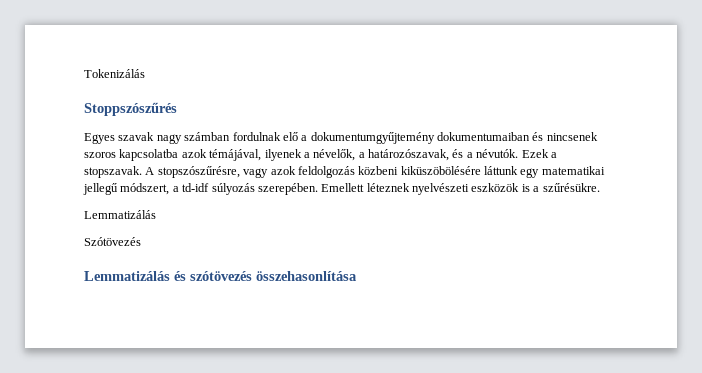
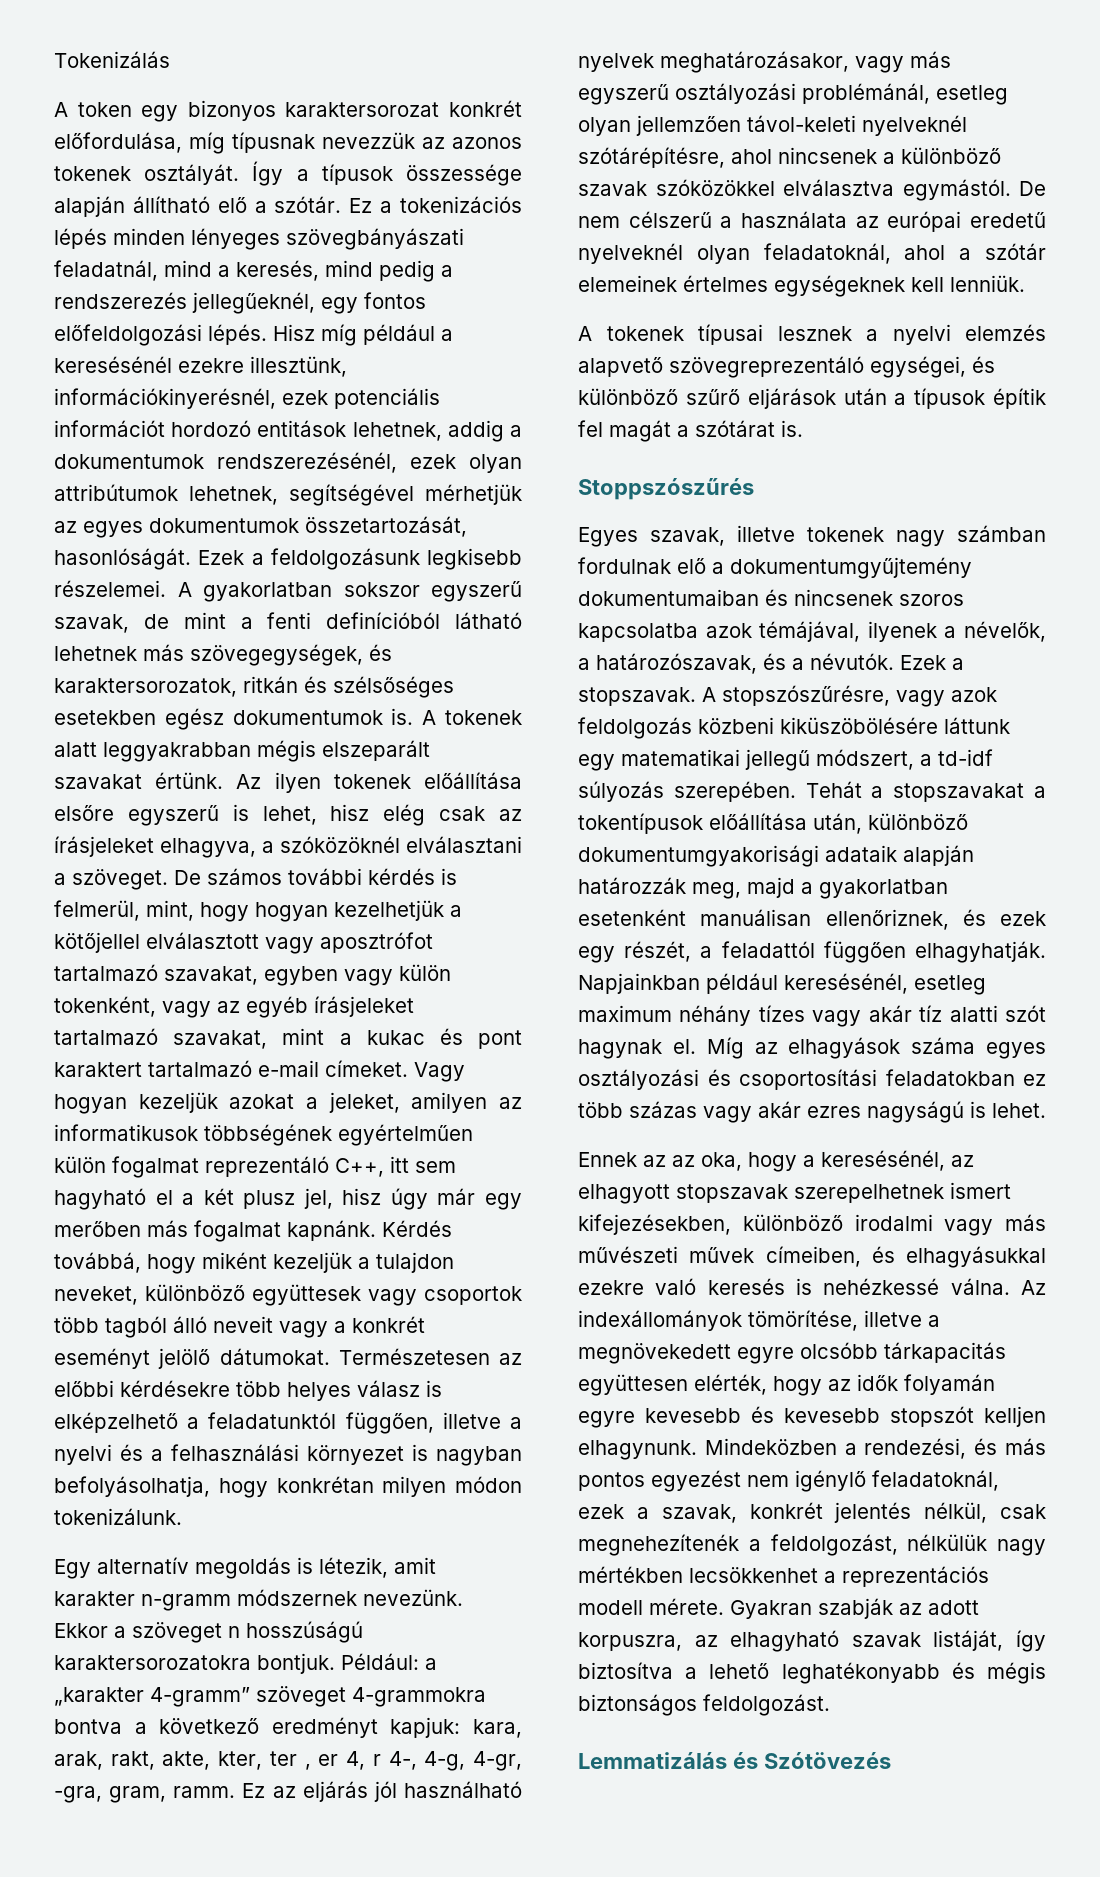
(145, 73) none -> [54,100,522,122] [54,132,522,154] [54,161,522,186] [54,196,522,217] [54,228,464,250] [54,260,453,282] [54,292,426,314] [54,324,453,346] [54,356,347,377] [54,388,440,409] [54,420,522,442] [54,452,522,473] [54,484,522,506] [54,516,467,538] [54,548,522,570] [54,580,522,602] [54,612,522,633] [54,644,392,666] [54,676,454,698] [54,708,522,730] [54,740,430,762] [54,772,522,793] [54,804,522,826] [54,836,522,858] [54,868,457,890] [54,900,462,922] [54,932,433,954] [54,964,451,986] [54,996,414,1018] [54,1028,523,1049] [54,1060,465,1082] [54,1092,522,1114] [54,1124,473,1146] [54,1156,456,1178] [54,1188,522,1210] [54,1220,452,1242] [54,1252,454,1274] [54,1284,522,1306] [54,1316,425,1338] [54,1348,522,1369] [54,1380,442,1401] [54,1412,522,1434] [54,1444,522,1466] [54,1476,522,1498] [54,1508,182,1525] [54,1557,436,1579] [54,1589,463,1611] [54,1621,363,1643] [54,1653,437,1674] [54,1686,486,1707] [54,1717,522,1738] [54,1751,523,1771] [54,1781,522,1803] [578,51,951,73] [578,83,1008,105] [578,115,967,136] [578,147,1001,168] [578,179,1046,201] [578,211,1046,232] [578,243,1046,264] [578,275,1025,297] [578,324,1046,345] [578,356,995,378] [578,388,1046,409] [578,420,803,442] // A token egy bizonyos karaktersorozat konkrét előfordulása, míg típusnak nevezzük az azonos tokenek osztályát. Így a típusok összessége alapján állítható elő a szótár. Ez a tokenizációs lépés minden lényeges szövegbányászati feladatnál, mind a keresés, mind pedig a rendszerezés jellegűeknél, egy fontos előfeldolgozási lépés. Hisz míg például a keresésénél ezekre illesztünk, információkinyerésnél, ezek potenciális információt hordozó entitások lehetnek, addig a dokumentumok rendszerezésénél, ezek olyan attribútumok lehetnek, segítségével mérhetjük az egyes dokumentumok összetartozását, hasonlóságát. Ezek a feldolgozásunk legkisebb részelemei. A gyakorlatban sokszor egyszerű szavak, de mint a fenti definícióból látható lehetnek más szövegegységek, és karaktersorozatok, ritkán és szélsőséges esetekben egész dokumentumok is. A tokenek alatt leggyakrabban mégis elszeparált szavakat értünk. Az ilyen tokenek előállítása elsőre egyszerű is lehet, hisz elég csak az írásjeleket elhagyva, a szóközöknél elválasztani a szöveget. De számos további kérdés is felmerül, mint, hogy hogyan kezelhetjük a kötőjellel elválasztott vagy aposztrófot tartalmazó szavakat, egyben vagy külön tokenként, vagy az egyéb írásjeleket tartalmazó szavakat, mint a kukac és pont karaktert tartalmazó e-mail címeket. Vagy hogyan kezeljük azokat a jeleket, amilyen az informatikusok többségének egyértelműen külön fogalmat reprezentáló C++, itt sem hagyható el a két plusz jel, hisz úgy már egy merőben más fogalmat kapnánk. Kérdés továbbá, hogy miként kezeljük a tulajdon neveket, különböző együttesek vagy csoportok több tagból álló neveit vagy a konkrét eseményt jelölő dátumokat. Természetesen az előbbi kérdésekre több helyes válasz is elképzelhető a feladatunktól függően, illetve a nyelvi és a felhasználási környezet is nagyban befolyásolhatja, hogy konkrétan milyen módon tokenizálunk. // Egy alternatív megoldás is létezik, amit karakter n-gramm módszernek nevezünk. Ekkor a szöveget n hosszúságú karaktersorozatokra bontjuk. Például: a „karakter 4-gramm” szöveget 4-grammokra bontva a következő eredményt kapjuk: kara, arak, rakt, akte, kter, ter , er 4, r 4-, 4-g, 4-gr, -gra, gram, ramm. Ez az eljárás jól használható nyelvek meghatározásakor, vagy más egyszerű osztályozási problémánál, esetleg olyan jellemzően távol-keleti nyelveknél szótárépítésre, ahol nincsenek a különböző szavak szóközökkel elválasztva egymástól. De nem célszerű a használata az európai eredetű nyelveknél olyan feladatoknál, ahol a szótár elemeinek értelmes egységeknek kell lenniük. // A tokenek típusai lesznek a nyelvi elemzés alapvető szövegreprezentáló egységei, és különböző szűrő eljárások után a típusok építik fel magát a szótárat is.
[118,132,155,141] szavak -> [650,525,884,546] szavak, illetve tokenek
[321,183,600,195] [84,210,156,219] [84,237,141,246] Emellett léteznek nyelvészeti eszközök is a szűrésükre. // Lemmatizálás // Szótövezés -> [805,781,1046,802] [578,813,968,834] [578,845,974,867] [578,877,948,899] [578,909,1046,930] [578,941,1046,963] [578,973,986,995] [578,1005,1046,1027] [578,1037,1046,1059] [578,1069,1046,1090] [578,1101,1046,1123] [578,1150,974,1172] [578,1182,1011,1204] [578,1214,1046,1236] [578,1246,1046,1268] [578,1278,1046,1295] [578,1310,940,1331] [578,1342,1006,1364] [578,1374,995,1396] [578,1406,1046,1428] [578,1438,1046,1460] [578,1470,999,1492] [578,1502,1046,1523] [578,1534,1046,1556] [578,1566,989,1587] [578,1598,979,1619] [578,1630,1046,1652] [578,1662,1046,1684] [578,1694,830,1716] Tehát a stopszavakat a tokentípusok előállítása után, különböző dokumentumgyakorisági adataik alapján határozzák meg, majd a gyakorlatban esetenként manuálisan ellenőriznek, és ezek egy részét, a feladattól függően elhagyhatják. Napjainkban például keresésénél, esetleg maximum néhány tízes vagy akár tíz alatti szót hagynak el. Míg az elhagyások száma egyes osztályozási és csoportosítási feladatokban ez több százas vagy akár ezres nagyságú is lehet. // Ennek az az oka, hogy a keresésénél, az elhagyott stopszavak szerepelhetnek ismert kifejezésekben, különböző irodalmi vagy más művészeti művek címeiben, és elhagyásukkal ezekre való keresés is nehézkessé válna. Az indexállományok tömörítése, illetve a megnövekedett egyre olcsóbb tárkapacitás együttesen elérték, hogy az idők folyamán egyre kevesebb és kevesebb stopszót kelljen elhagynunk. Mindeközben a rendezési, és más pontos egyezést nem igénylő feladatoknál, ezek a szavak, konkrét jelentés nélkül, csak megnehezítenék a feldolgozást, nélkülük nagy mértékben lecsökkenhet a reprezentációs modell mérete. Gyakran szabják az adott korpuszra, az elhagyható szavak listáját, így biztosítva a lehető leghatékonyabb és mégis biztonságos feldolgozást.
[190,271,357,281] szótövezés összehasonlítása -> [763,1752,891,1769] Szótövezés

